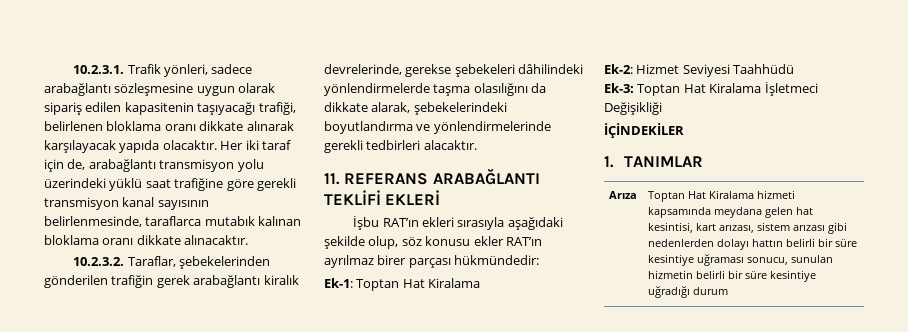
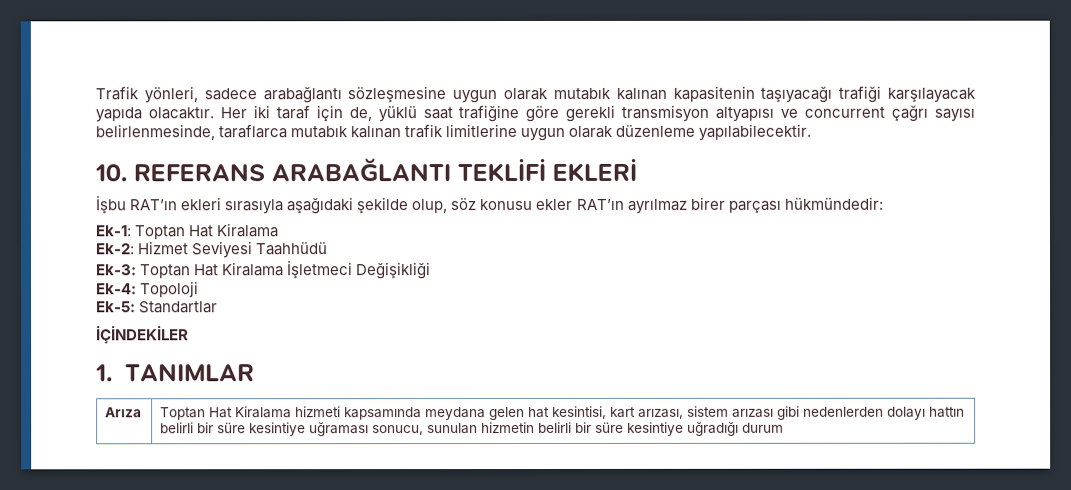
[73,65,125,74] 10.2.3.1. -> (95, 93) none
[44,102,296,115] [44,121,294,131] sipariş edilen kapasitenin taşıyacağı trafiği, belirlenen bloklama oranı dikkate alınarak -> [552,85,882,103] mutabık kalınan kapasitenin taşıyacağı trafiği
[88,159,264,172] [44,178,106,188] arabağlantı transmisyon yolu üzerindeki -> (372, 114) none
[122,197,209,210] [44,216,302,227] [44,235,249,245] [73,256,271,269] [44,275,299,288] [324,64,584,77] [324,83,547,96] [324,102,507,115] [324,121,551,134] [324,140,477,153] [324,173,340,185] kanal sayısının belirlenmesinde, taraflarca mutabık kalınan bloklama oranı dikkate alınacaktır. // 10.2.3.2. Taraflar, şebekelerinden gönderilen trafiğin gerek arabağlantı kiralık devrelerinde, gerekse şebekeleri dâhilindeki yönlendirmelerde taşma olasılığını da dikkate alarak, şebekelerindeki boyutlandırma ve yönlendirmelerinde gerekli tedbirleri alacaktır. // 11. -> [715,104,976,122] [95,123,812,142] [94,164,127,182] altyapısı ve concurrent çağrı sayısı belirlenmesinde, taraflarca mutabık kalınan trafik limitlerine uygun olarak düzenleme yapılabilecektir. // 10.
(662, 108) none -> [96,281,200,298] [96,301,219,314] // Ek-4: Topoloji // Ek-5: Standartlar

